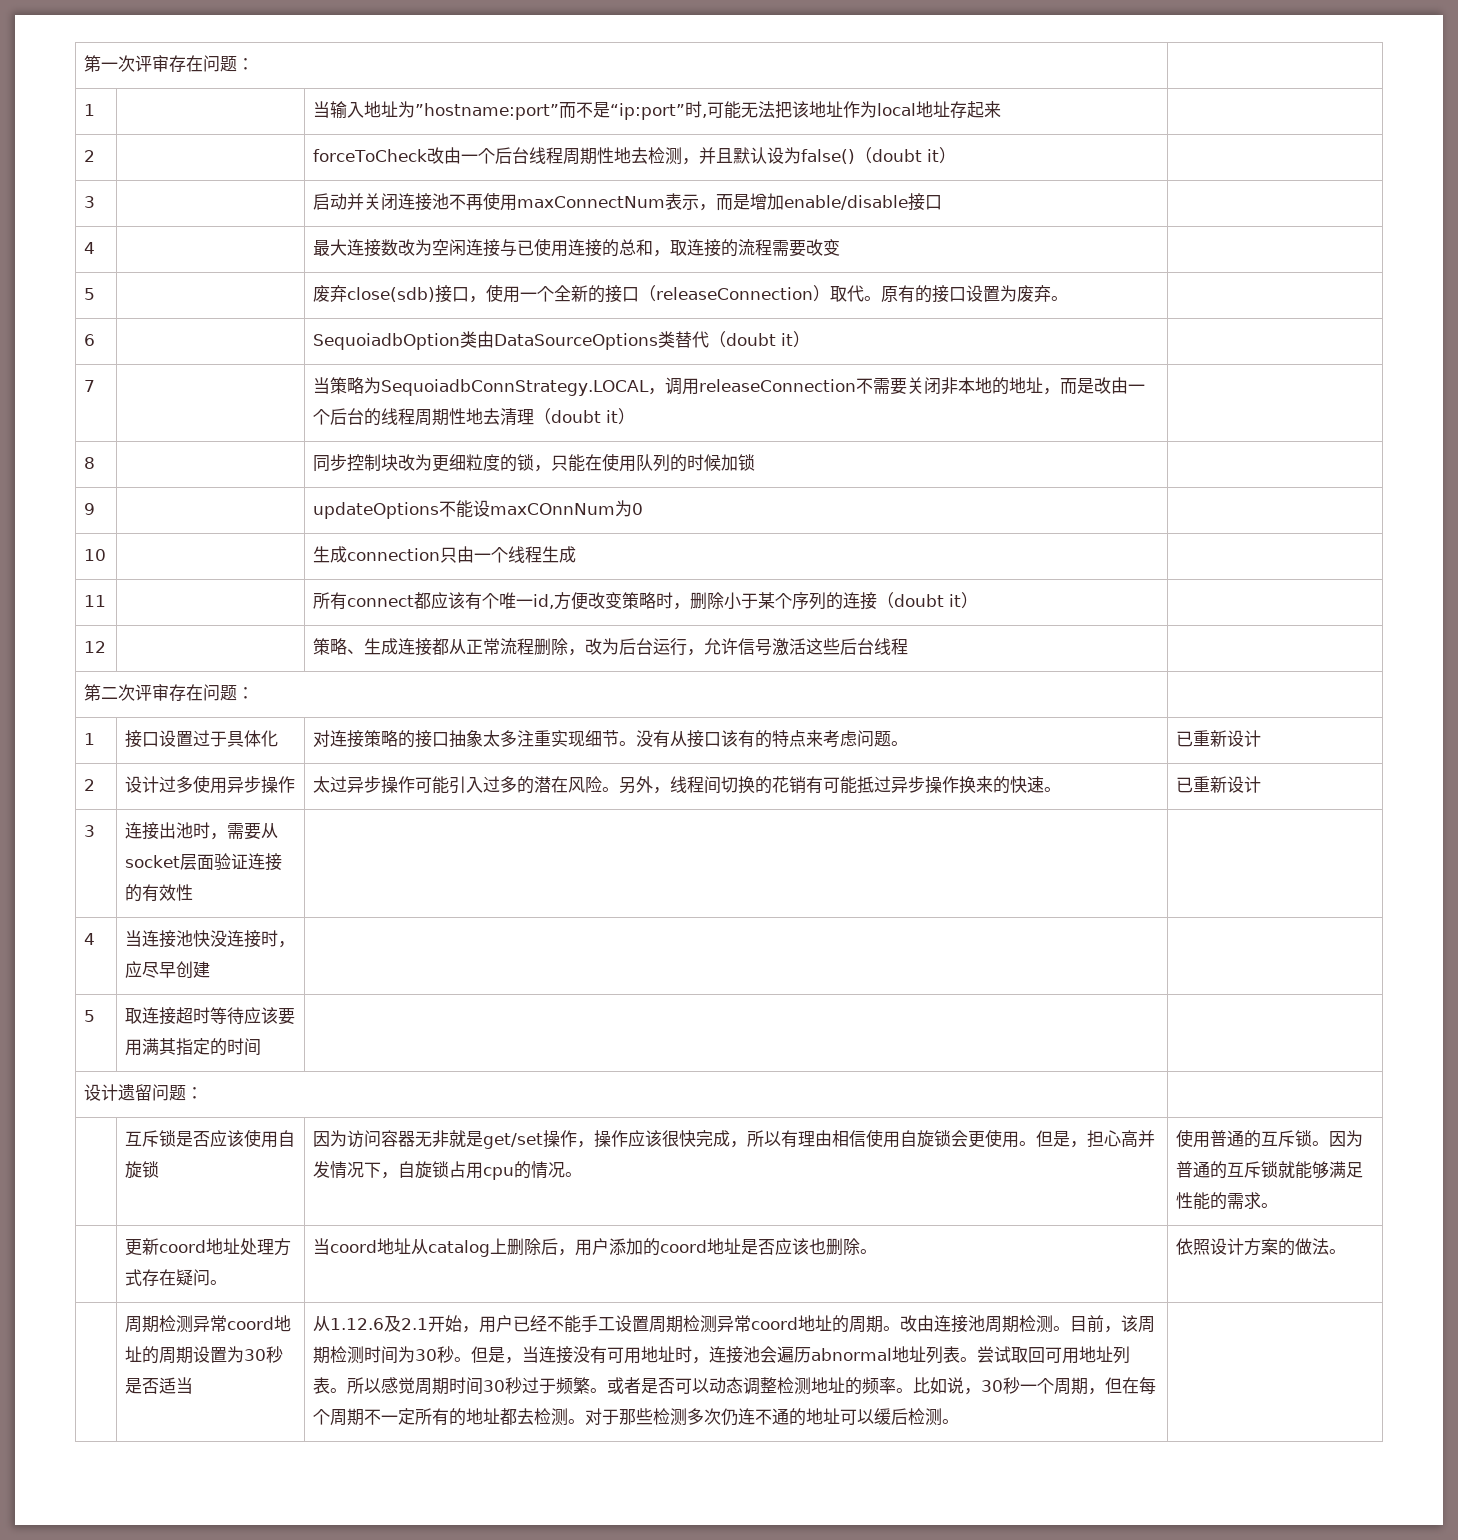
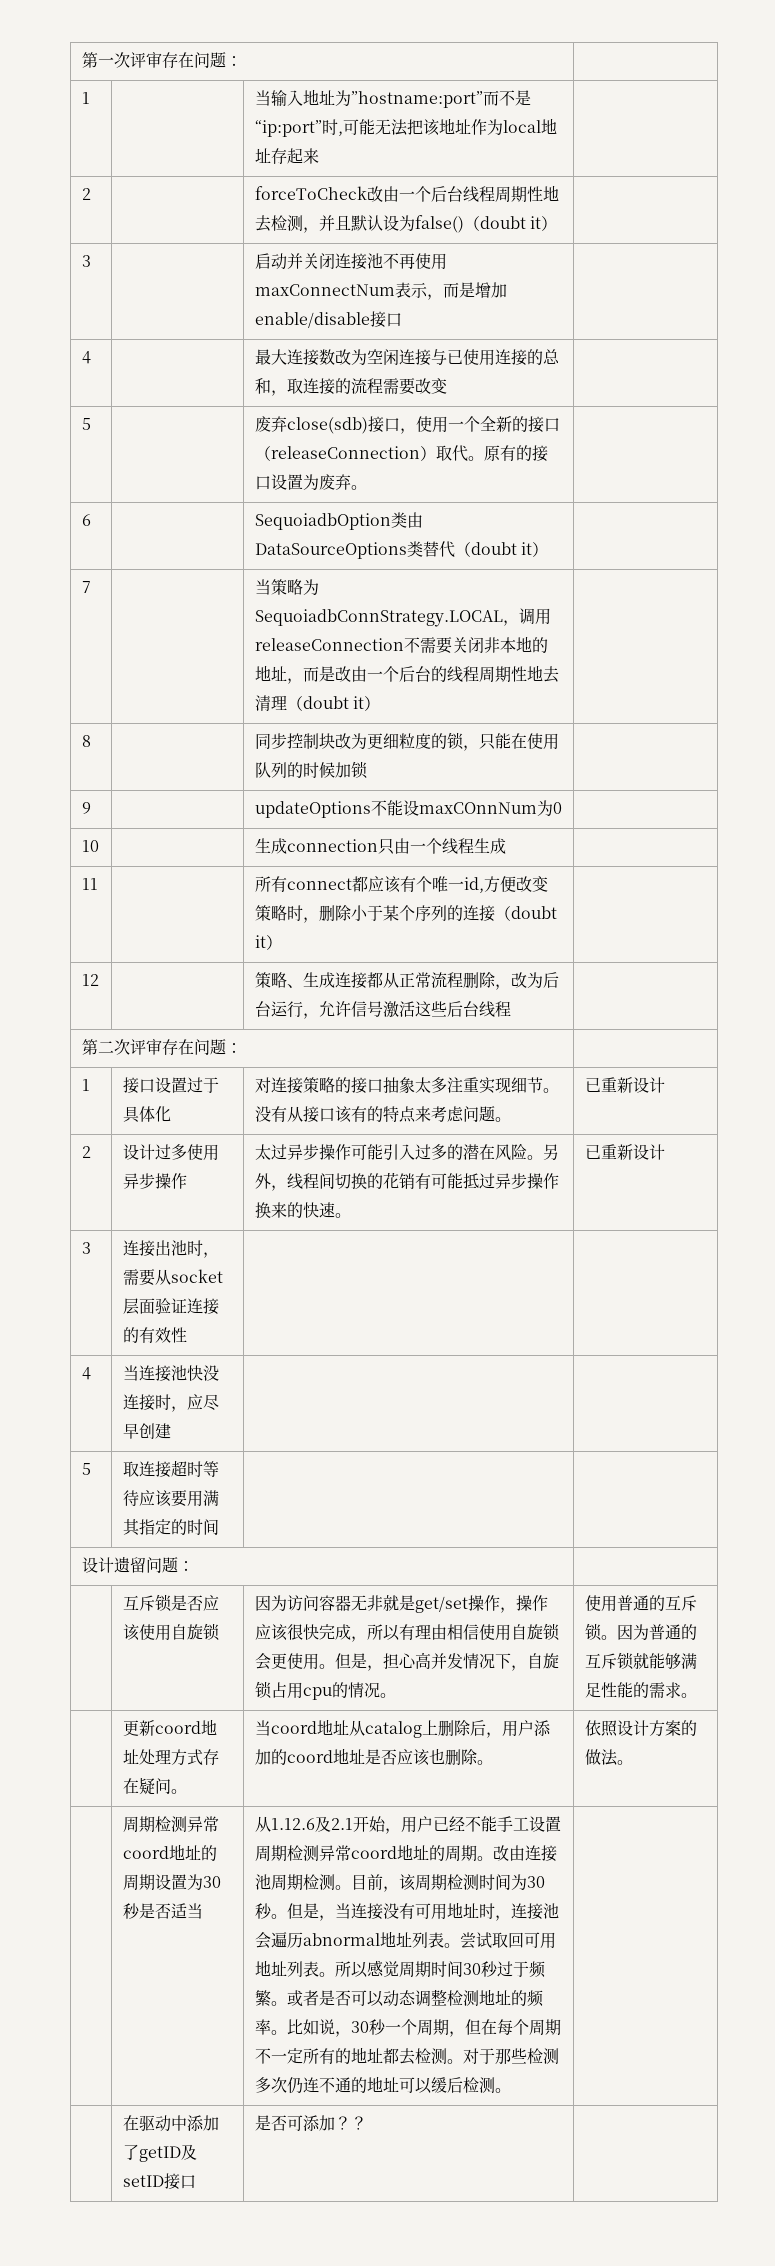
(960, 1421) none -> [122,2115,219,2132] [122,2144,197,2162] [122,2173,196,2190] [254,2115,367,2131] // | 在驱动中添加了getID及setID接口 | 是否可添加？？ |

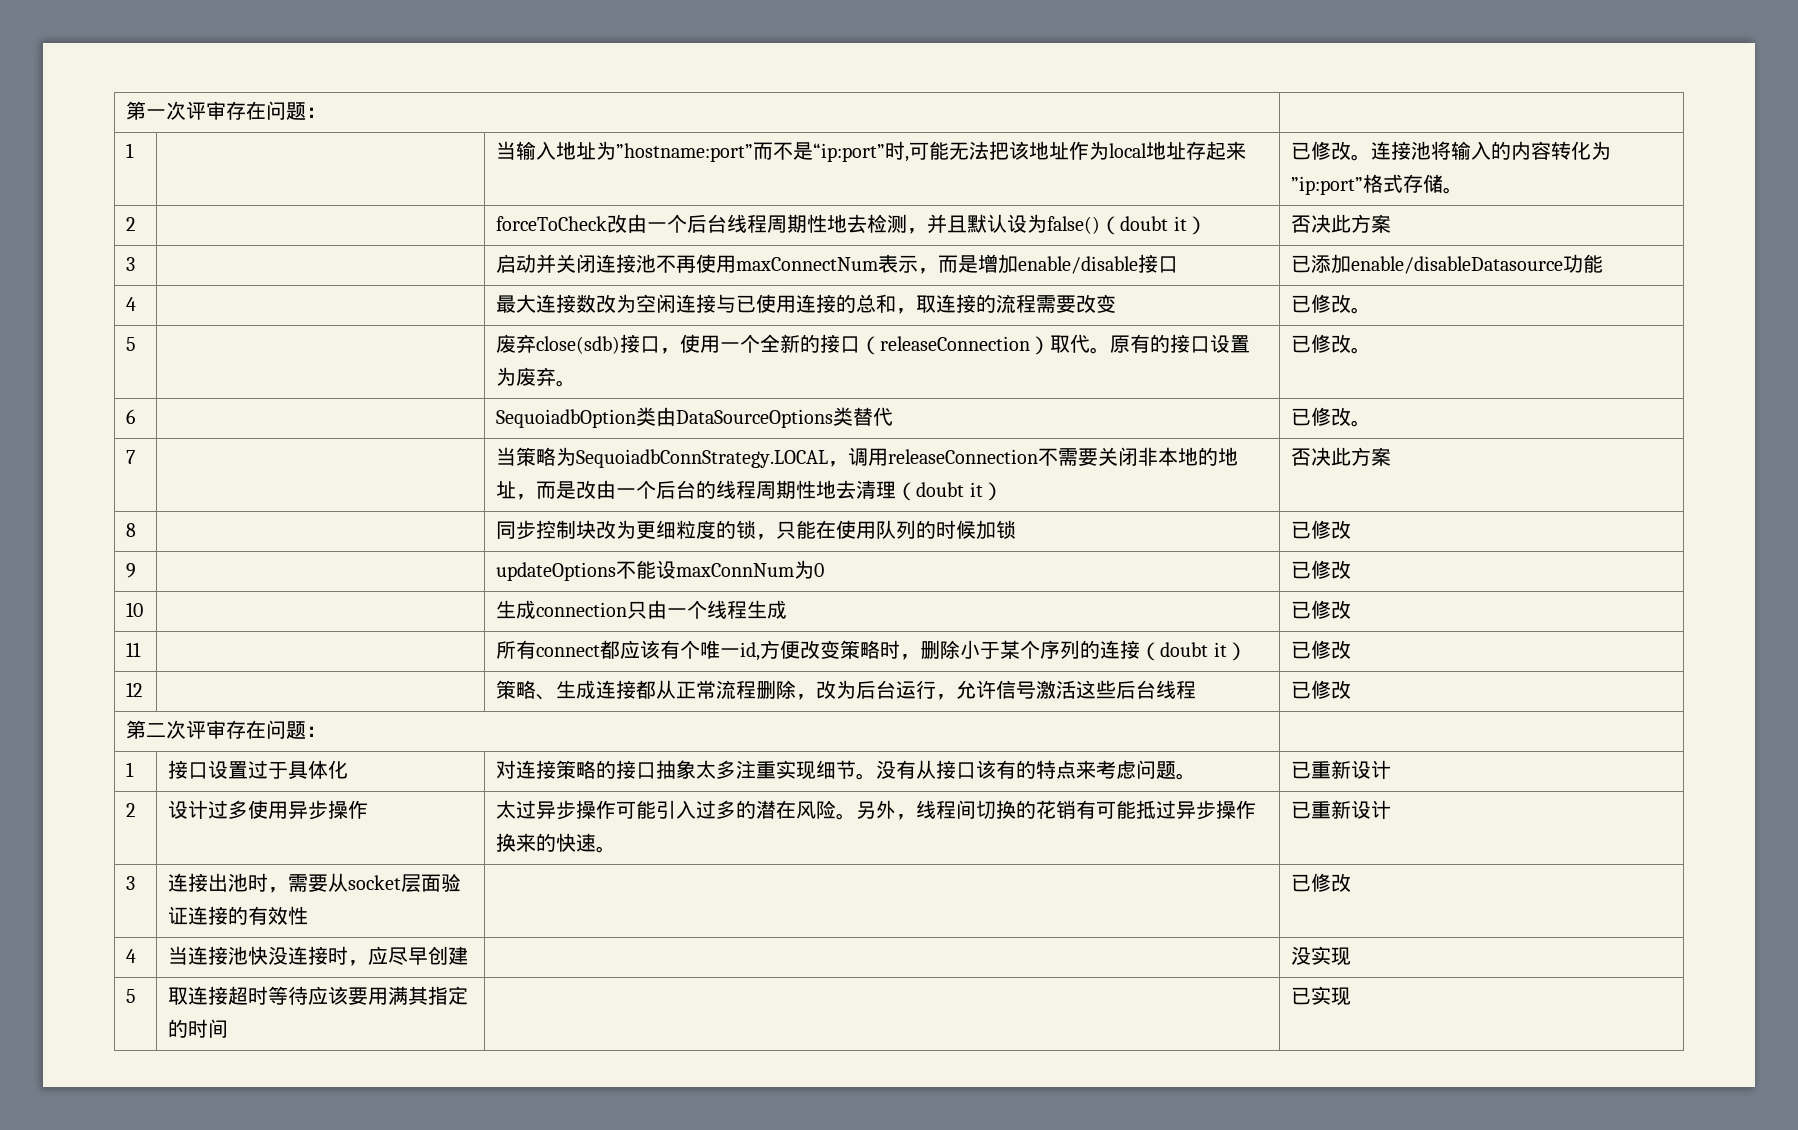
(319, 156) none -> [1291,141,1612,161] [1291,174,1464,195] 已修改。连接池将输入的内容转化为”ip:port”格式存储。
(557, 223) none -> [1291,214,1392,233] 否决此方案
(402, 320) none -> [1291,254,1604,274] 已添加enable/disableDatasource功能
(447, 386) none -> [1291,294,1372,314] 已修改。
(367, 487) none -> [1291,334,1372,354] 已修改。
[454,542,548,557] （doubt it） | -> [1291,407,1372,427] | 已修改。
(380, 703) none -> [1291,447,1392,466] 否决此方案
(368, 770) none -> [1291,520,1352,539] 已修改
[418,802,537,814] maxCOnnNum -> [676,563,795,577] maxConnNum
(562, 808) none -> [1291,560,1352,579] 已修改
(506, 846) none -> [1291,600,1352,619] 已修改
(282, 942) none -> [1291,640,1352,659] 已修改
(511, 1009) none -> [1291,680,1352,699] 已修改
(187, 1335) none -> [1291,873,1352,892] 已修改
(171, 1431) none -> [1291,946,1352,966] 没实现
[81,1556,194,1573] [122,1594,219,1612] [122,1623,220,1641] [254,1595,548,1613] [254,1623,560,1642] [254,1652,559,1671] [254,1681,396,1700] [584,1595,697,1612] [584,1623,697,1641] [584,1652,697,1670] [584,1682,697,1698] [122,1719,217,1736] [122,1749,219,1766] [122,1777,187,1795] [254,1719,551,1738] [254,1748,493,1766] [584,1720,697,1737] [584,1749,633,1766] [122,1816,219,1833] [122,1844,217,1861] [122,1874,221,1891] [122,1903,203,1919] [254,1816,561,1834] [254,1844,557,1862] [254,1874,545,1892] [254,1902,559,1921] [254,1931,556,1949] [254,1960,546,1978] [254,1989,544,2007] [254,2019,561,2037] [254,2047,559,2065] [254,2076,511,2094] [122,2115,219,2132] [122,2144,197,2162] [122,2173,196,2190] [254,2115,367,2131] // 设计遗留问题： | // | 互斥锁是否应该使用自旋锁 | 因为访问容器无非就是get/set操作，操作应该很快完成，所以有理由相信使用自旋锁会更使用。但是，担心高并发情况下，自旋锁占用cpu的情况。 | 使用普通的互斥锁。因为普通的互斥锁就能够满足性能的需求。 // | 更新coord地址处理方式存在疑问。 | 当coord地址从catalog上删除后，用户添加的coord地址是否应该也删除。 | 依照设计方案的做法。 // | 周期检测异常coord地址的周期设置为30秒是否适当 | 从1.12.6及2.1开始，用户已经不能手工设置周期检测异常coord地址的周期。改由连接池周期检测。目前，该周期检测时间为30秒。但是，当连接没有可用地址时，连接池会遍历abnormal地址列表。尝试取回可用地址列表。所以感觉周期时间30秒过于频繁。或者是否可以动态调整检测地址的频率。比如说，30秒一个周期，但在每个周期不一定所有的地址都去检测。对于那些检测多次仍连不通的地址可以缓后检测。 | // | 在驱动中添加了getID及setID接口 | 是否可添加？？ | -> [1291,986,1352,1006] 已实现

